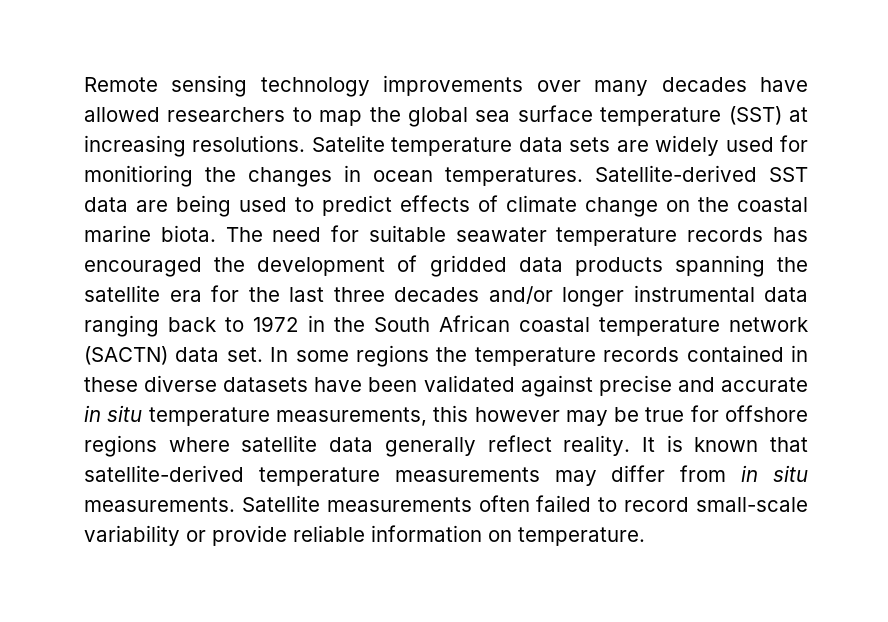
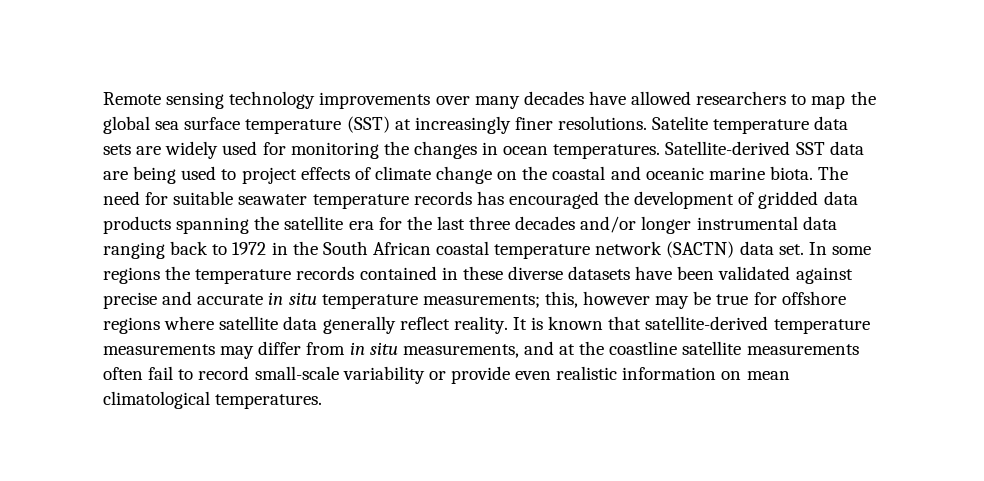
[84,135,186,157] increasing -> [414,116,553,134] increasingly finer
[84,165,193,187] monitioring -> [290,142,379,159] monitoring
[322,195,392,216] predict -> [241,167,297,184] project
(808, 204) none -> [610,166,704,180] and oceanic
[275,405,469,426] measurements, this -> [422,291,578,308] measurements; this,
[84,495,320,512] measurements. Satellite -> [402,341,742,358] measurements, and at the coastline satellite
[536,495,592,512] failed -> [148,366,174,380] fail
[293,525,645,546] reliable information on temperature. -> [515,366,790,380] [103,391,323,409] even realistic information on mean climatological temperatures.

